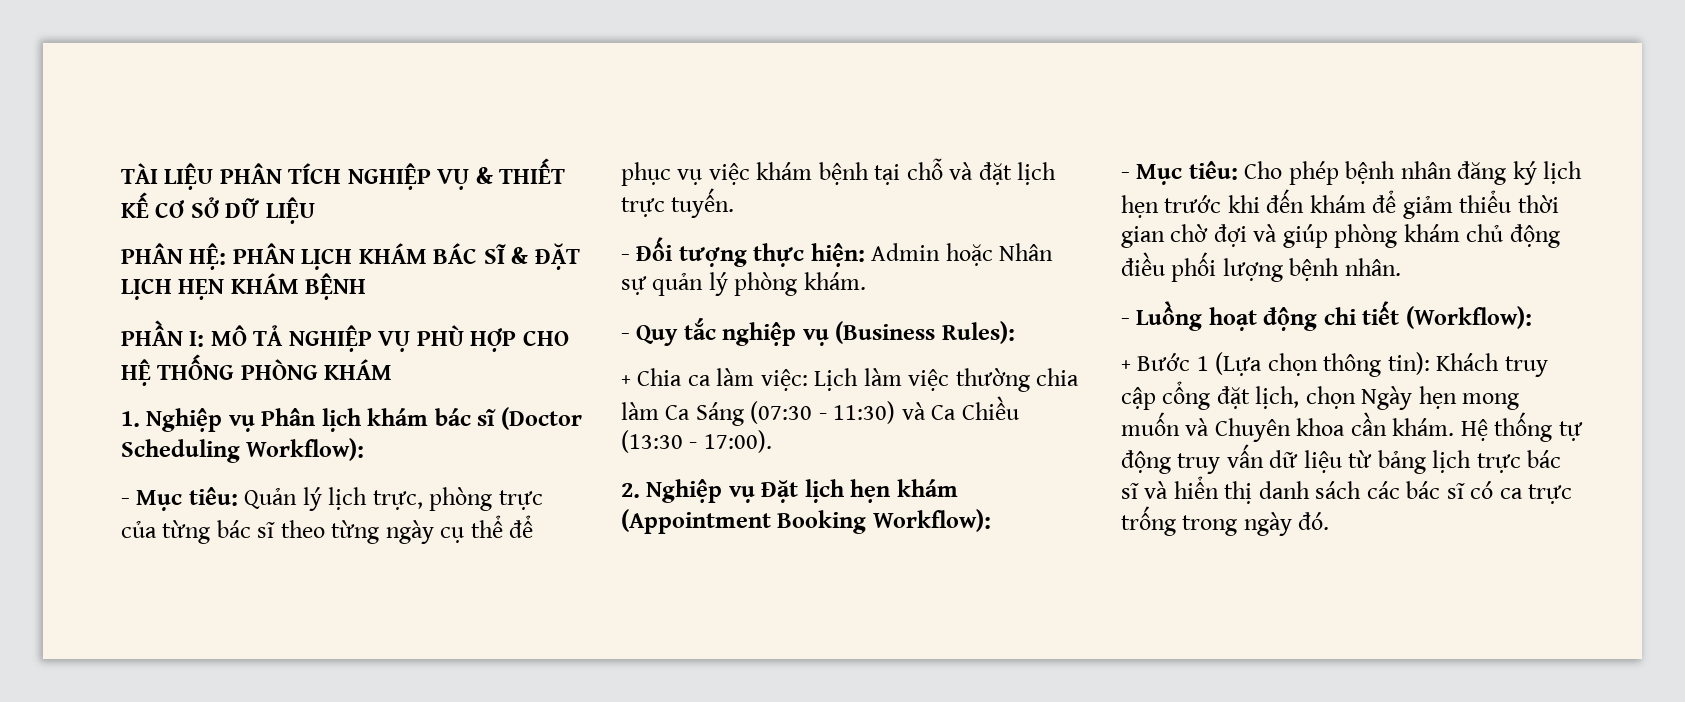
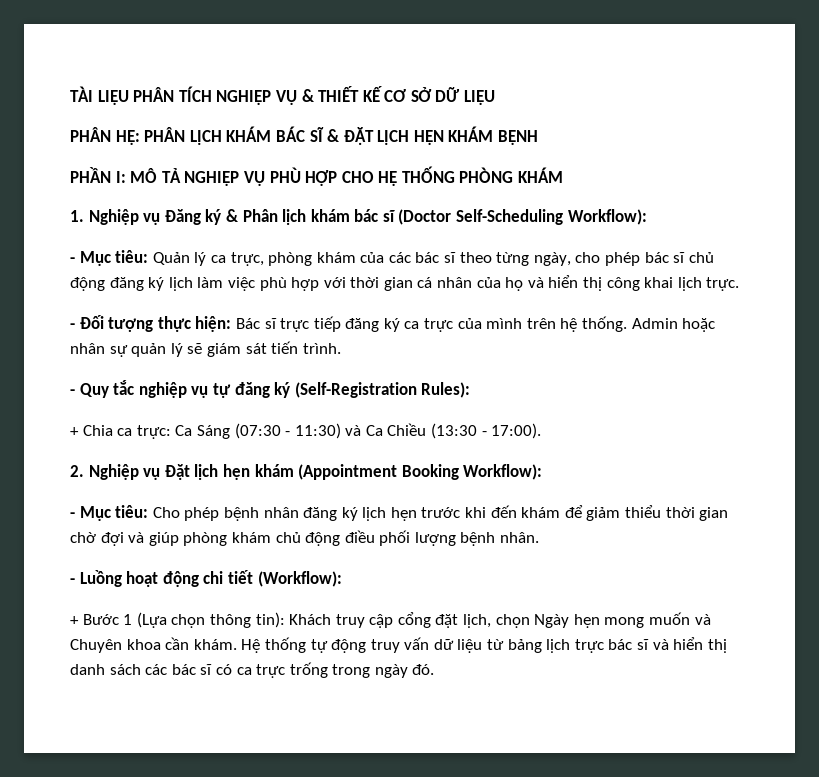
(255, 423) none -> [164,209,239,225] Đăng ký &
[121,439,240,463] Scheduling -> [456,209,564,225] Self-Scheduling
[328,487,368,510] lịch -> [210,255,226,263] ca
[498,490,543,510] [121,520,211,544] trực của từng -> [316,252,411,263] khám của các
[385,515,534,544] [621,158,1057,186] [621,188,735,218] ngày cụ thể để phục vụ việc khám bệnh tại chỗ và đặt lịch trực tuyến. -> [533,252,714,266] [70,275,740,291] ngày, cho phép bác sĩ chủ động đăng ký lịch làm việc phù hợp với thời gian cá nhân của họ và hiển thị công khai lịch trực.
(865, 255) none -> [235,316,628,332] Bác sĩ trực tiếp đăng ký ca trực của mình trên hệ thống.
[999,243,1054,261] Nhân -> [70,343,105,354] nhân
[734,272,866,296] phòng khám. -> [187,341,341,357] sẽ giám sát tiến trình.
[835,321,936,344] (Business -> [212,382,417,398] tự đăng ký (Self-Registration
[716,368,1080,392] [621,402,659,420] làm việc: Lịch làm việc thường chia làm -> [136,425,171,439] trực:

